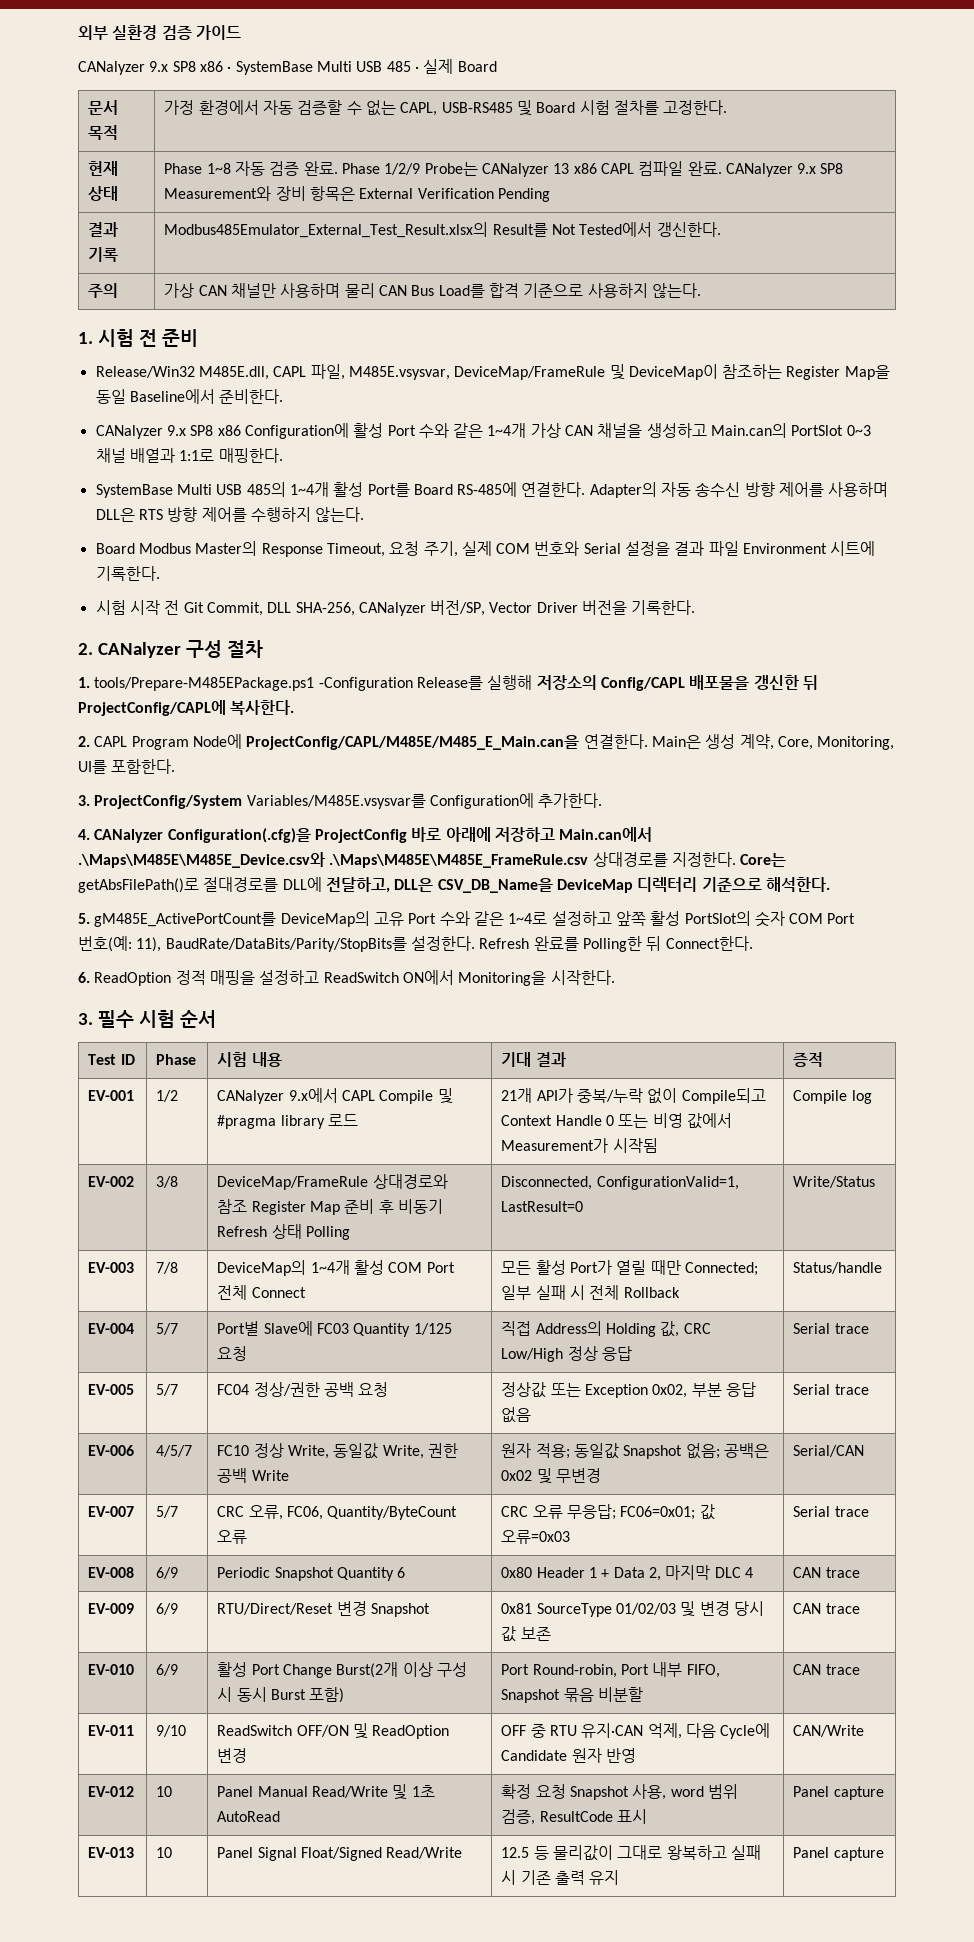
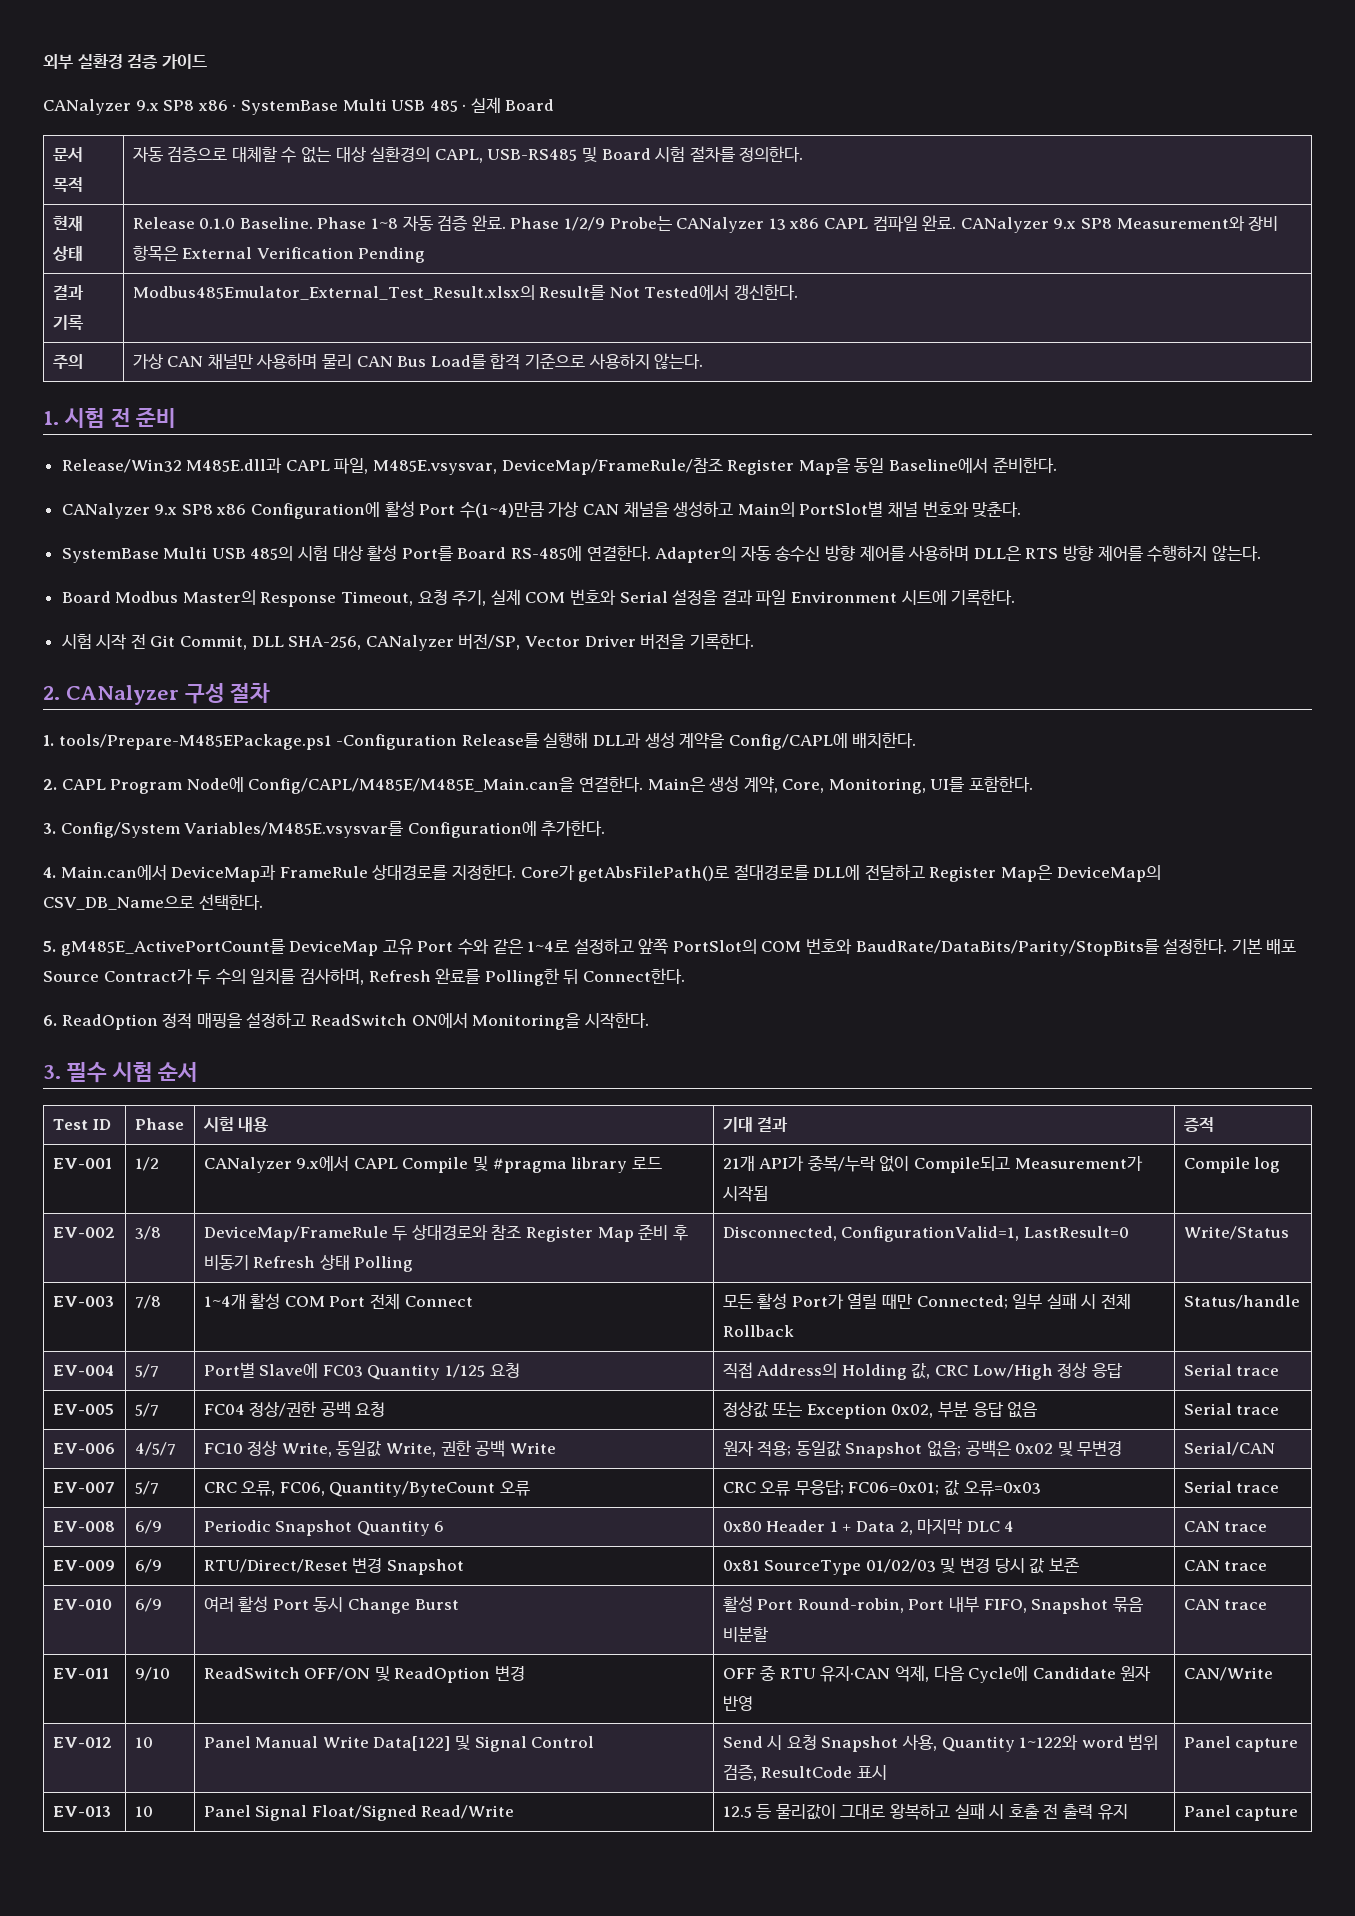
[164,100,396,116] 가정 환경에서 자동 검증할 수 없는 -> [132,146,431,163] 자동 검증으로 대체할 수 없는 대상 실환경의
[663,100,728,115] 고정한다. -> [739,146,804,162] 정의한다.
(119, 193) none -> [132,217,313,229] Release 0.1.0 Baseline.
[198,366,269,380] M485E.dll, -> [186,457,283,473] M485E.dll과
[454,364,783,380] DeviceMap/FrameRule 및 DeviceMap이 참조하는 -> [501,458,723,475] DeviceMap/FrameRule/참조
[418,423,527,438] 수와 같은 1~4개 -> [459,502,544,518] 수(1~4)만큼
[711,423,871,438] [95,448,283,463] Main.can의 PortSlot 0~3 채널 배열과 1:1로 매핑한다. -> [737,501,1022,517] Main의 PortSlot별 채널 번호와 맞춘다.
[289,482,329,497] 1~4개 -> [298,545,363,561] 시험 대상
[536,675,818,691] [78,700,295,716] 저장소의 Config/CAPL 배포물을 갱신한 뒤 ProjectConfig/CAPL에 복사한다. -> [592,732,917,750] DLL과 생성 계약을 Config/CAPL에 배치한다.
[246,735,580,750] ProjectConfig/CAPL/M485E/M485_E_Main.can을 -> [248,777,575,794] Config/CAPL/M485E/M485E_Main.can을
[94,795,243,809] ProjectConfig/System -> [60,822,180,838] Config/System
[94,827,653,843] [78,852,589,868] CANalyzer Configuration(.cfg)을 ProjectConfig 바로 아래에 저장하고 Main.can에서 .\Maps\M485E\M485E_Device.csv와 .\Maps\M485E\M485E_FrameRule.csv -> [60,864,368,882] Main.can에서 DeviceMap과 FrameRule
[740,853,787,867] Core는 -> [520,865,575,880] Core가
[325,877,830,893] 전달하고, DLL은 CSV_DB_Name을 DeviceMap 디렉터리 기준으로 해석한다. -> [864,864,1161,882] [43,894,263,910] 전달하고 Register Map은 DeviceMap의 CSV_DB_Name으로 선택한다.
[280,911,370,927] DeviceMap의 -> [289,940,379,956] DeviceMap
[650,911,856,927] [78,936,475,952] 활성 PortSlot의 숫자 COM Port 번호(예: 11), BaudRate/DataBits/Parity/StopBits를 설정한다. -> [672,938,1297,956] [43,968,364,985] PortSlot의 COM 번호와 BaudRate/DataBits/Parity/StopBits를 설정한다. 기본 배포 Source Contract가 두 수의 일치를 검사하며,
[501,1113,732,1129] Context Handle 0 또는 비영 값에서 -> (1011, 1164) none
(369, 1183) none -> [392,1226,408,1241] 두
[217,1260,307,1276] DeviceMap의 -> (161, 1302) none
[217,1662,467,1678] [217,1687,267,1702] 활성 Port Change Burst(2개 이상 구성 시 동시 -> [203,1596,411,1614] 여러 활성 Port 동시 Change
[309,1687,345,1703] 포함) | -> [722,1596,753,1612] | 활성
[312,1784,435,1800] [217,1811,281,1822] [501,1784,532,1799] Read/Write 및 1초 AutoRead | 확정 -> [322,1735,595,1752] [722,1735,783,1750] Write Data[122] 및 Signal Control | Send 시
(667, 1792) none -> [941,1735,1079,1752] Quantity 1~122와
[520,1870,551,1885] 기존 -> [1008,1804,1059,1819] 호출 전

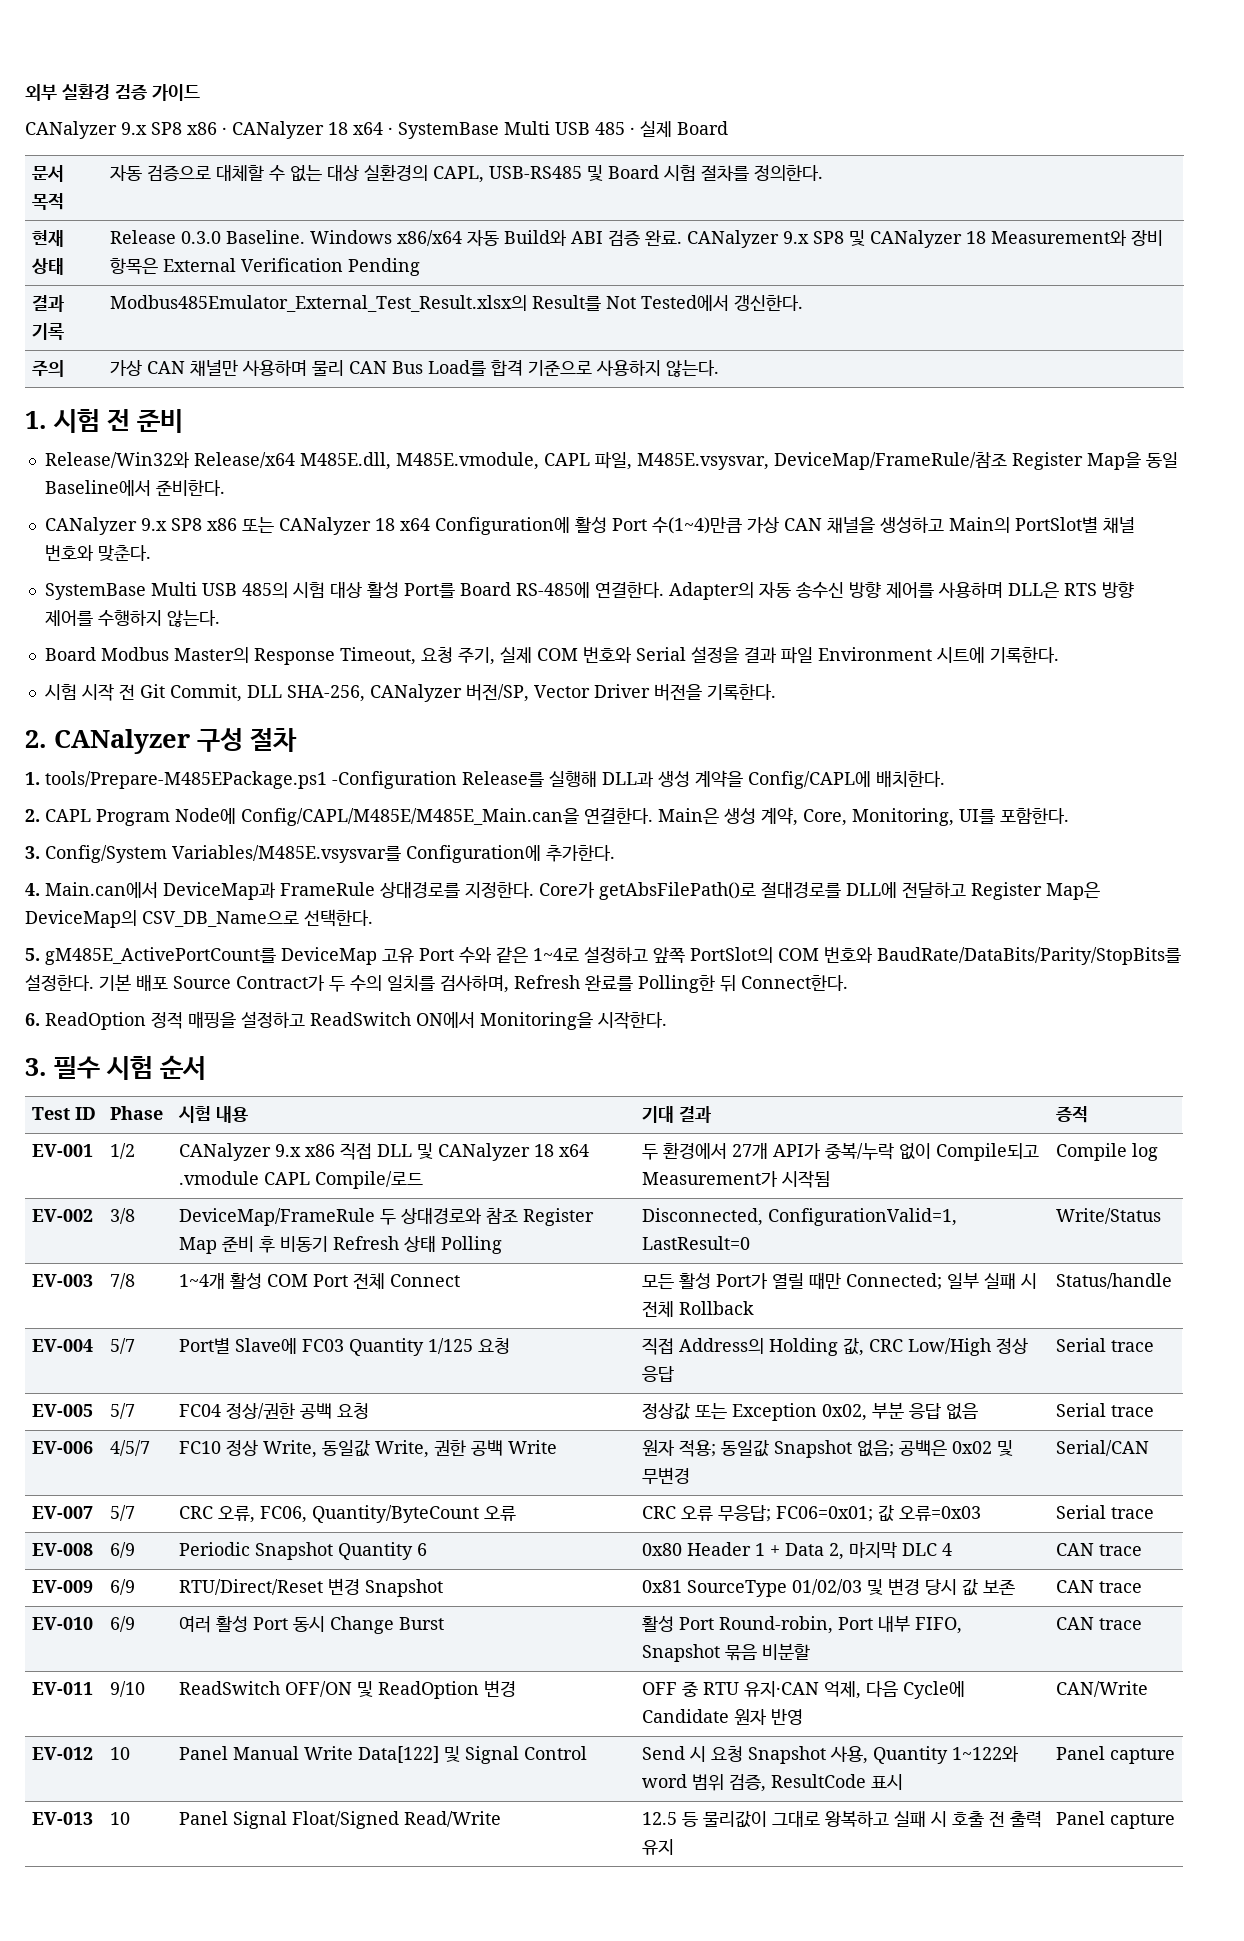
(237, 107) none -> [232,121,393,139] CANalyzer 18 x64 ·
[199,215,1112,233] 0.1.0 Baseline. Phase 1~8 자동 검증 완료. Phase 1/2/9 Probe는 CANalyzer 13 x86 CAPL 컴파일 완료. CANalyzer 9.x SP8 -> [181,230,987,248] 0.3.0 Baseline. Windows x86/x64 자동 Build와 ABI 검증 완료. CANalyzer 9.x SP8 및 CANalyzer 18
[61,457,283,473] Release/Win32 M485E.dll과 -> [44,452,539,470] Release/Win32와 Release/x64 M485E.dll, M485E.vmodule,
(247, 509) none -> [241,517,430,535] 또는 CANalyzer 18 x64
[296,1156,662,1173] [722,1156,755,1171] 9.x에서 CAPL Compile 및 #pragma library 로드 | 21개 -> [275,1143,590,1161] [179,1171,424,1189] [642,1142,769,1160] 9.x x86 직접 DLL 및 CANalyzer 18 x64 .vmodule CAPL Compile/로드 | 두 환경에서 27개

